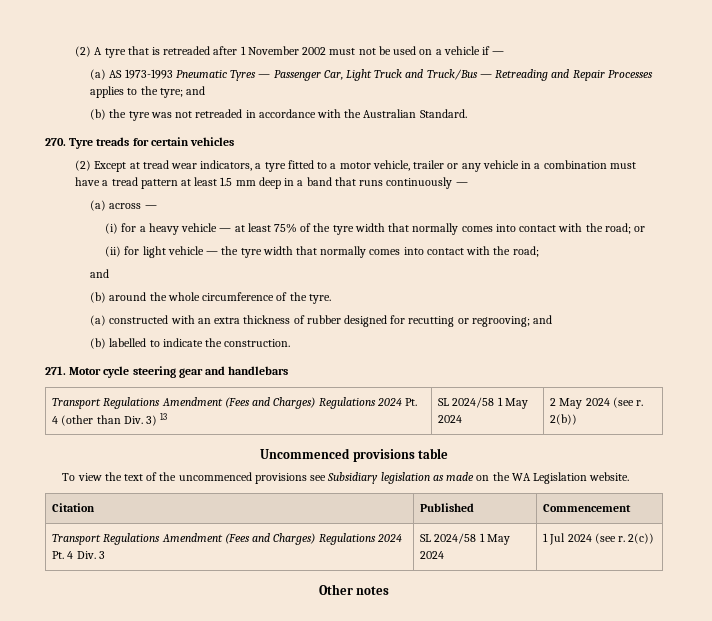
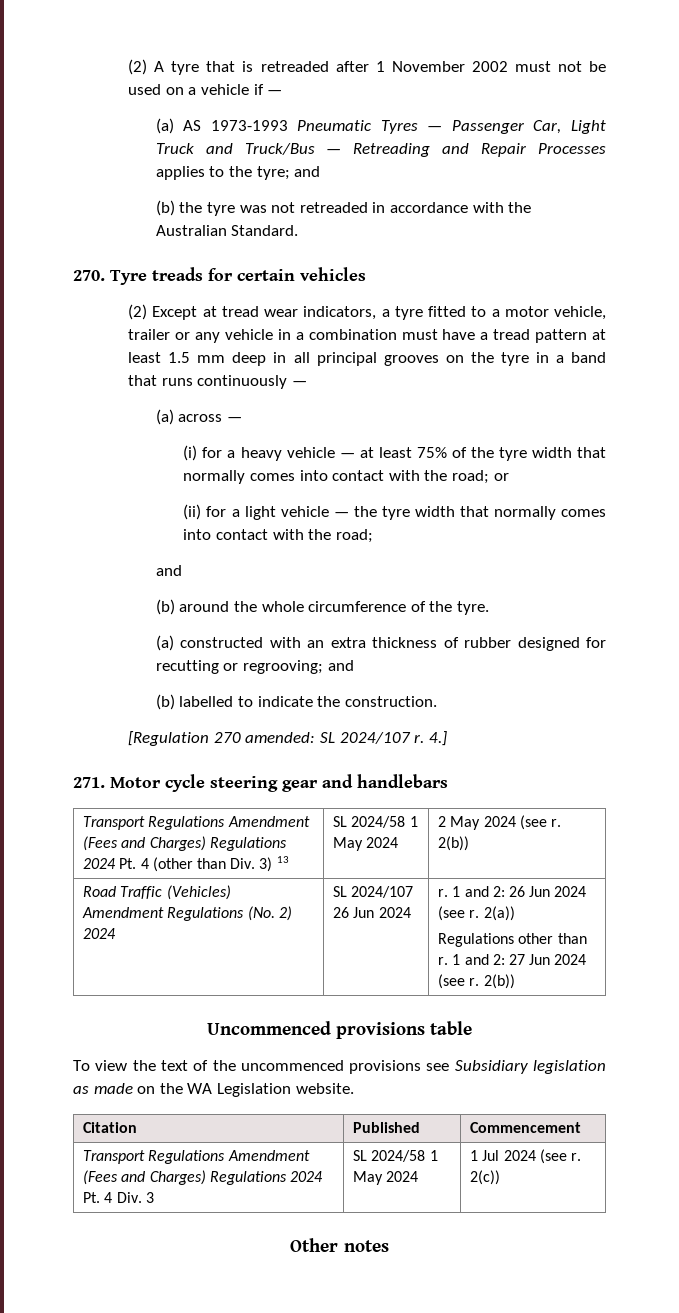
(295, 182) none -> [293,352,549,366] all principal grooves on the tyre in
(140, 250) none -> [231,509,240,517] a
(291, 343) none -> [128,731,447,746] // [Regulation 270 amended: SL 2024/107 r. 4.]
(578, 419) none -> [83,885,231,900] [82,906,292,921] [83,928,117,939] [333,886,414,898] [333,907,411,918] [438,886,587,897] [438,906,515,921] [438,933,587,947] [438,954,587,965] [438,974,515,989] // Road Traffic (Vehicles) Amendment Regulations (No. 2) 2024 | SL 2024/107 26 Jun 2024 | r. 1 and 2: 26 Jun 2024 (see r. 2(a)) // Regulations other than r. 1 and 2: 27 Jun 2024 (see r. 2(b))

